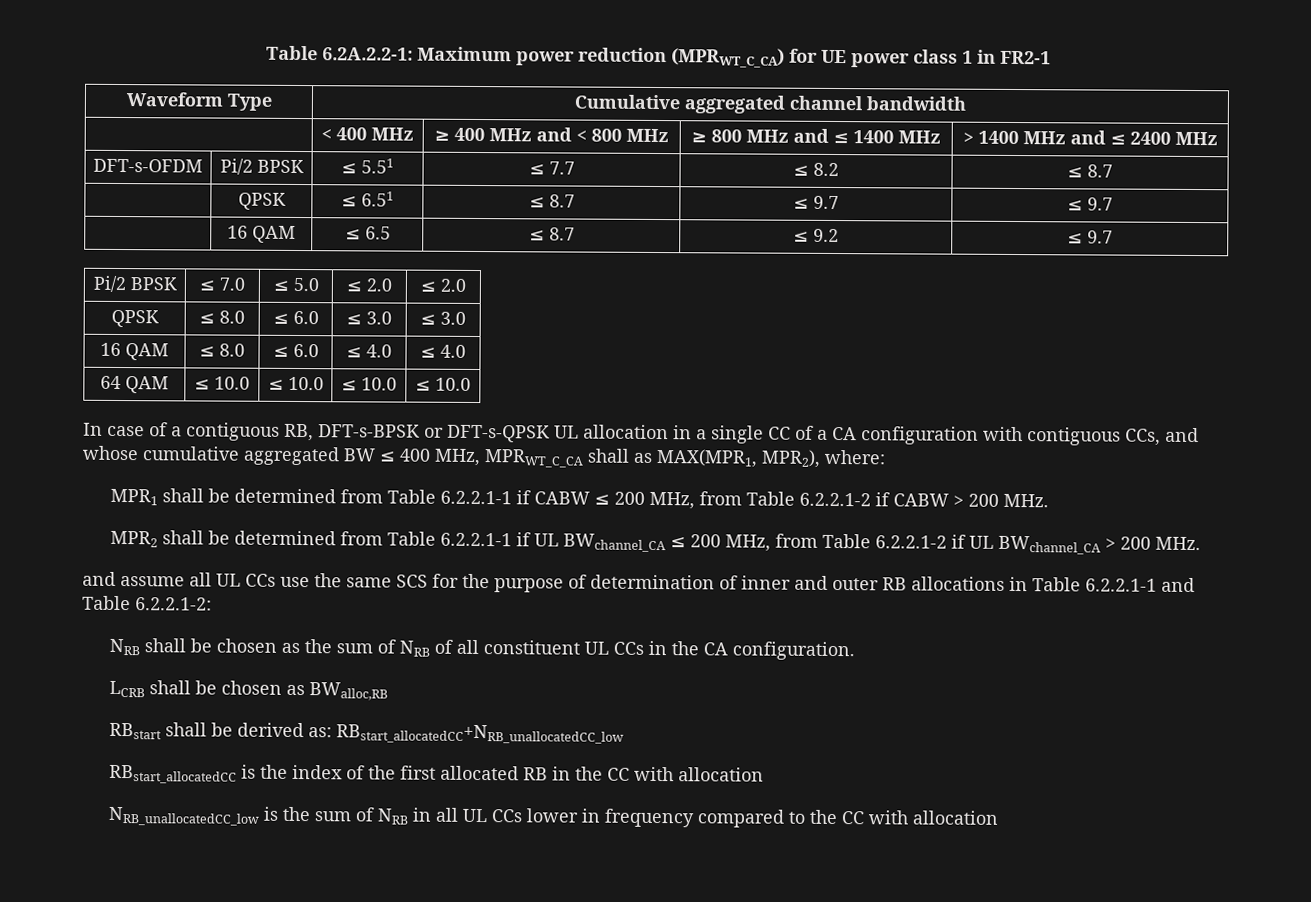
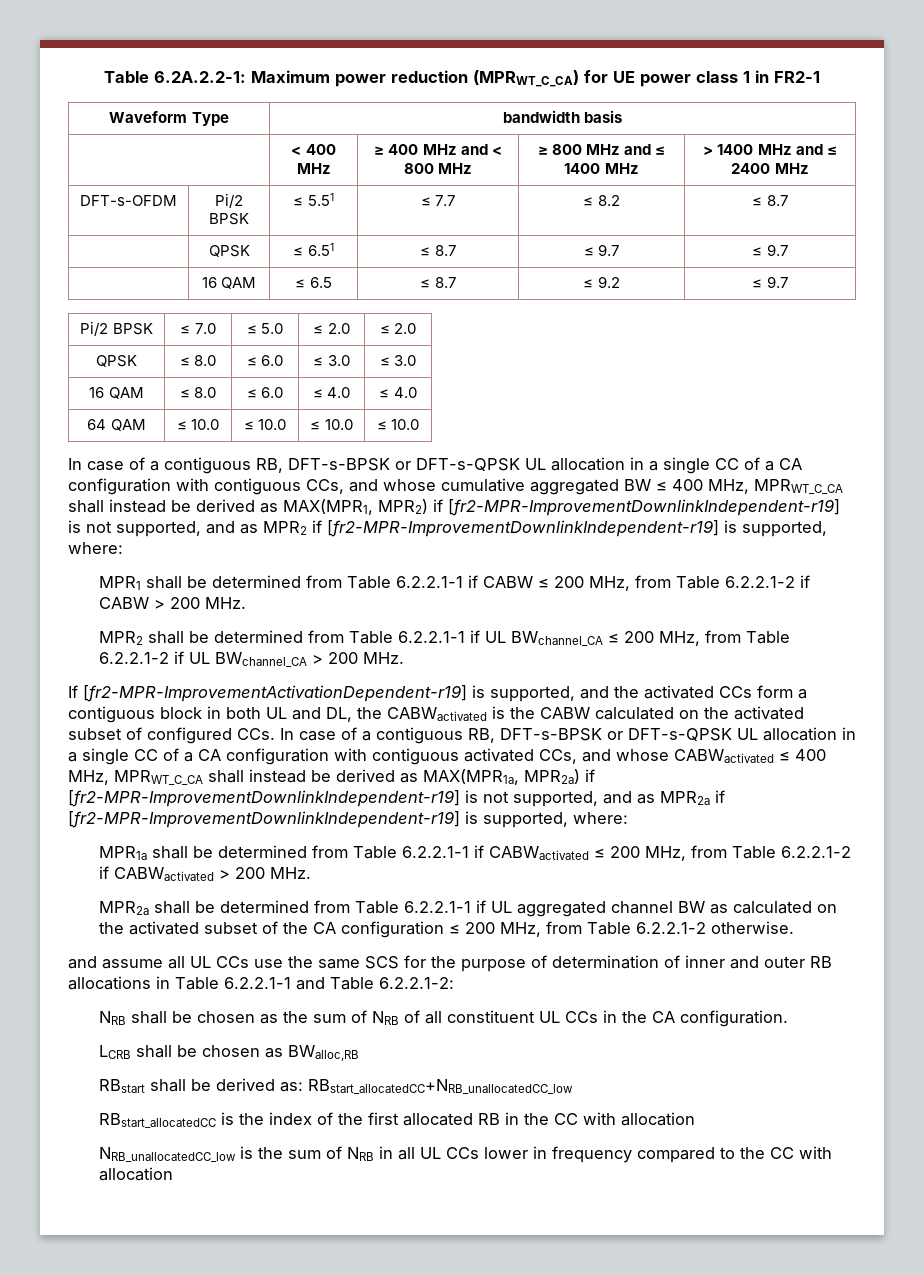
[574,94,863,114] Cumulative aggregated channel -> (229, 119) none
(966, 103) none -> [584,110,623,123] basis
[633,449,821,468] as MAX(MPR1, MPR2), -> [109,499,840,516] [68,520,827,537] instead be derived as MAX(MPR1, MPR2) if [fr2-MPR-ImprovementDownlinkIndependent-r19] is not supported, and as MPR2 if [fr2-MPR-ImprovementDownlinkIndependent-r19] is supported,
(1201, 543) none -> [68,685,807,702] [68,706,804,723] [68,727,856,744] [68,748,826,765] [68,769,595,785] [68,790,725,807] [68,811,628,828] [98,845,851,861] [98,866,311,881] [98,900,837,917] [98,921,794,938] // If [fr2-MPR-ImprovementActivationDependent-r19] is supported, and the activated CCs form a contiguous block in both UL and DL, the CABWactivated is the CABW calculated on the activated subset of configured CCs. In case of a contiguous RB, DFT-s-BPSK or DFT-s-QPSK UL allocation in a single CC of a CA configuration with contiguous activated CCs, and whose CABWactivated ≤ 400 MHz, MPRWT_C_CA shall instead be derived as MAX(MPR1a, MPR2a) if [fr2-MPR-ImprovementDownlinkIndependent-r19] is not supported, and as MPR2a if [fr2-MPR-ImprovementDownlinkIndependent-r19] is supported, where: // MPR1a shall be determined from Table 6.2.2.1-1 if CABWactivated ≤ 200 MHz, from Table 6.2.2.1-2 if CABWactivated > 200 MHz. // MPR2a shall be determined from Table 6.2.2.1-1 if UL aggregated channel BW as calculated on the activated subset of the CA configuration ≤ 200 MHz, from Table 6.2.2.1-2 otherwise.

